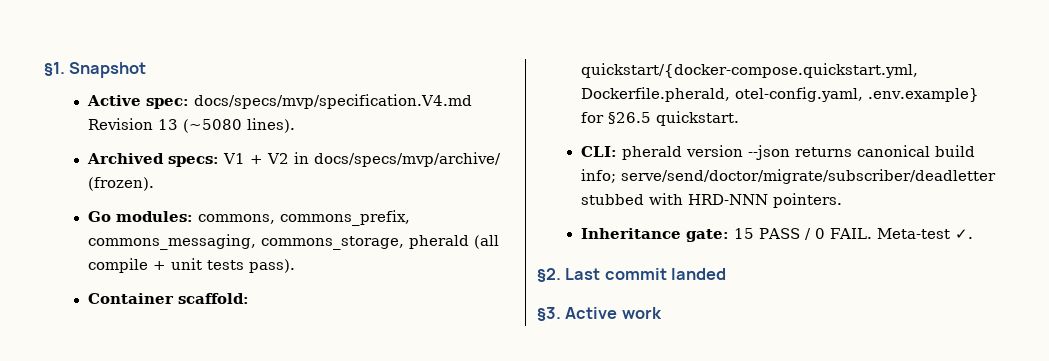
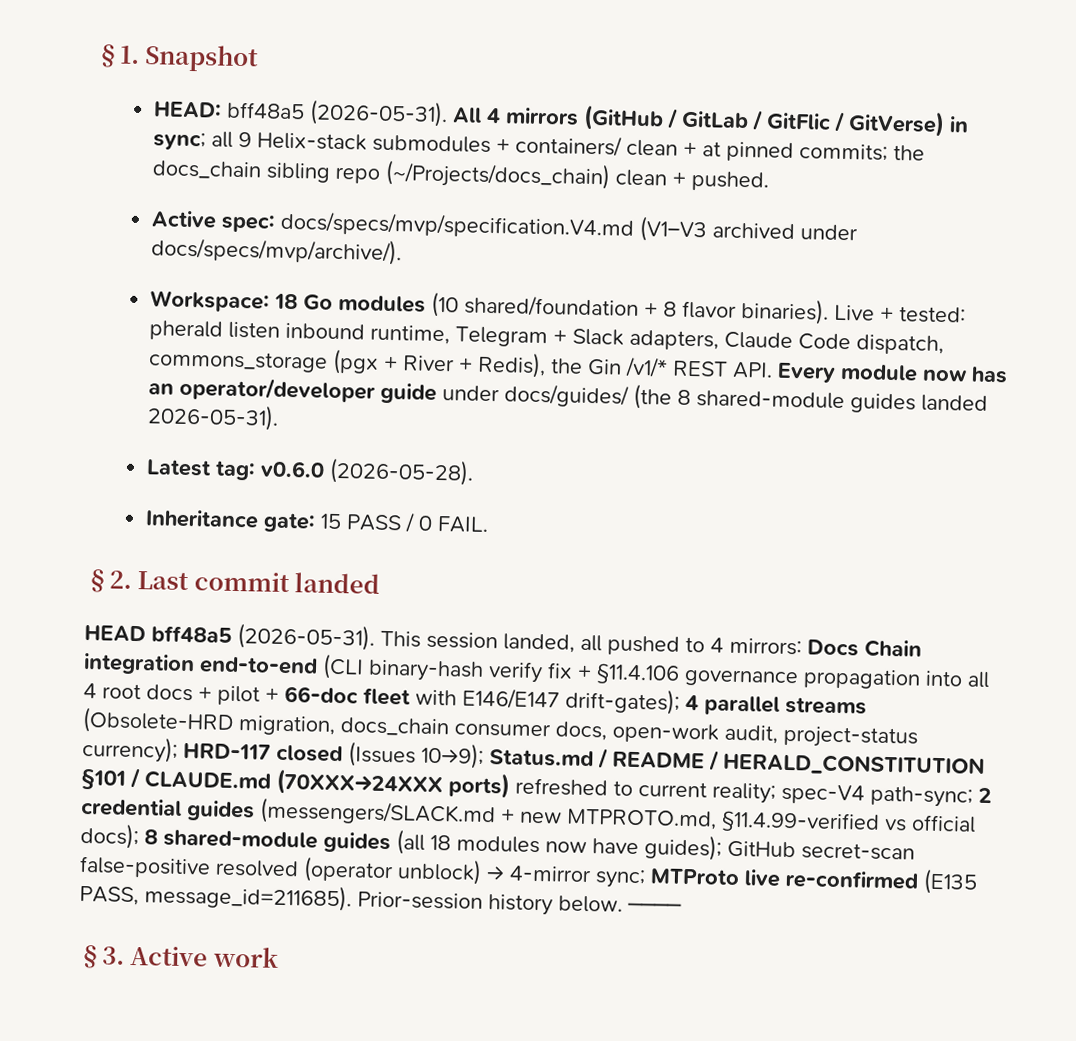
[86,94,472,109] [87,118,295,133] [86,152,501,167] [87,177,154,191] [87,210,410,226] [87,234,499,250] [87,258,295,273] [87,293,249,304] [580,63,918,78] [580,87,979,102] [580,111,739,126] [580,145,975,160] [580,169,996,184] [580,193,842,208] Active spec: docs/specs/mvp/specification.V4.md Revision 13 (~5080 lines). // Archived specs: V1 + V2 in docs/specs/mvp/archive/ (frozen). // Go modules: commons, commons_prefix, commons_messaging, commons_storage, pherald (all compile + unit tests pass). // Container scaffold: quickstart/{docker-compose.quickstart.yml, Dockerfile.pherald, otel-config.yaml, .env.example} for §26.5 quickstart. // CLI: pherald version --json returns canonical build info; serve/send/doctor/migrate/subscriber/deadletter stubbed with HRD-NNN pointers. -> [152,99,969,137] [152,131,925,163] [151,159,769,192] [150,210,858,243] [150,235,402,266] [149,290,966,325] [148,320,944,356] [147,348,1008,384] [147,376,988,414] [146,403,279,431] [145,457,474,486] HEAD: bff48a5 (2026-05-31). All 4 mirrors (GitHub / GitLab / GitFlic / GitVerse) in sync; all 9 Helix-stack submodules + containers/ clean + at pinned commits; the docs_chain sibling repo (~/Projects/docs_chain) clean + pushed. // Active spec: docs/specs/mvp/specification.V4.md (V1–V3 archived under docs/specs/mvp/archive/). // Workspace: 18 Go modules (10 shared/foundation + 8 flavor binaries). Live + tested: pherald listen inbound runtime, Telegram + Slack adapters, Claude Code dispatch, commons_storage (pgx + River + Redis), the Gin /v1/* REST API. Every module now has an operator/developer guide under docs/guides/ (the 8 shared-module guides landed 2026-05-31). // Latest tag: v0.6.0 (2026-05-28).
[876,228,973,239] Meta-test ✓. -> (489, 524) none
(727, 274) none -> [84,623,922,658] [83,652,990,690] [83,682,867,716] [82,706,918,749] [82,735,985,777] [81,767,992,808] [81,797,976,834] [80,822,915,861] [79,855,978,895] [79,882,682,916] // HEAD bff48a5 (2026-05-31). This session landed, all pushed to 4 mirrors: Docs Chain integration end-to-end (CLI binary-hash verify fix + §11.4.106 governance propagation into all 4 root docs + pilot + 66-doc fleet with E146/E147 drift-gates); 4 parallel streams (Obsolete-HRD migration, docs_chain consumer docs, open-work audit, project-status currency); HRD-117 closed (Issues 10→9); Status.md / README / HERALD_CONSTITUTION §101 / CLAUDE.md (70XXX→24XXX ports) refreshed to current reality; spec-V4 path-sync; 2 credential guides (messengers/SLACK.md + new MTPROTO.md, §11.4.99-verified vs official docs); 8 shared-module guides (all 18 modules now have guides); GitHub secret-scan false-positive resolved (operator unblock) → 4-mirror sync; MTProto live re-confirmed (E135 PASS, message_id=211685). Prior-session history below. ────

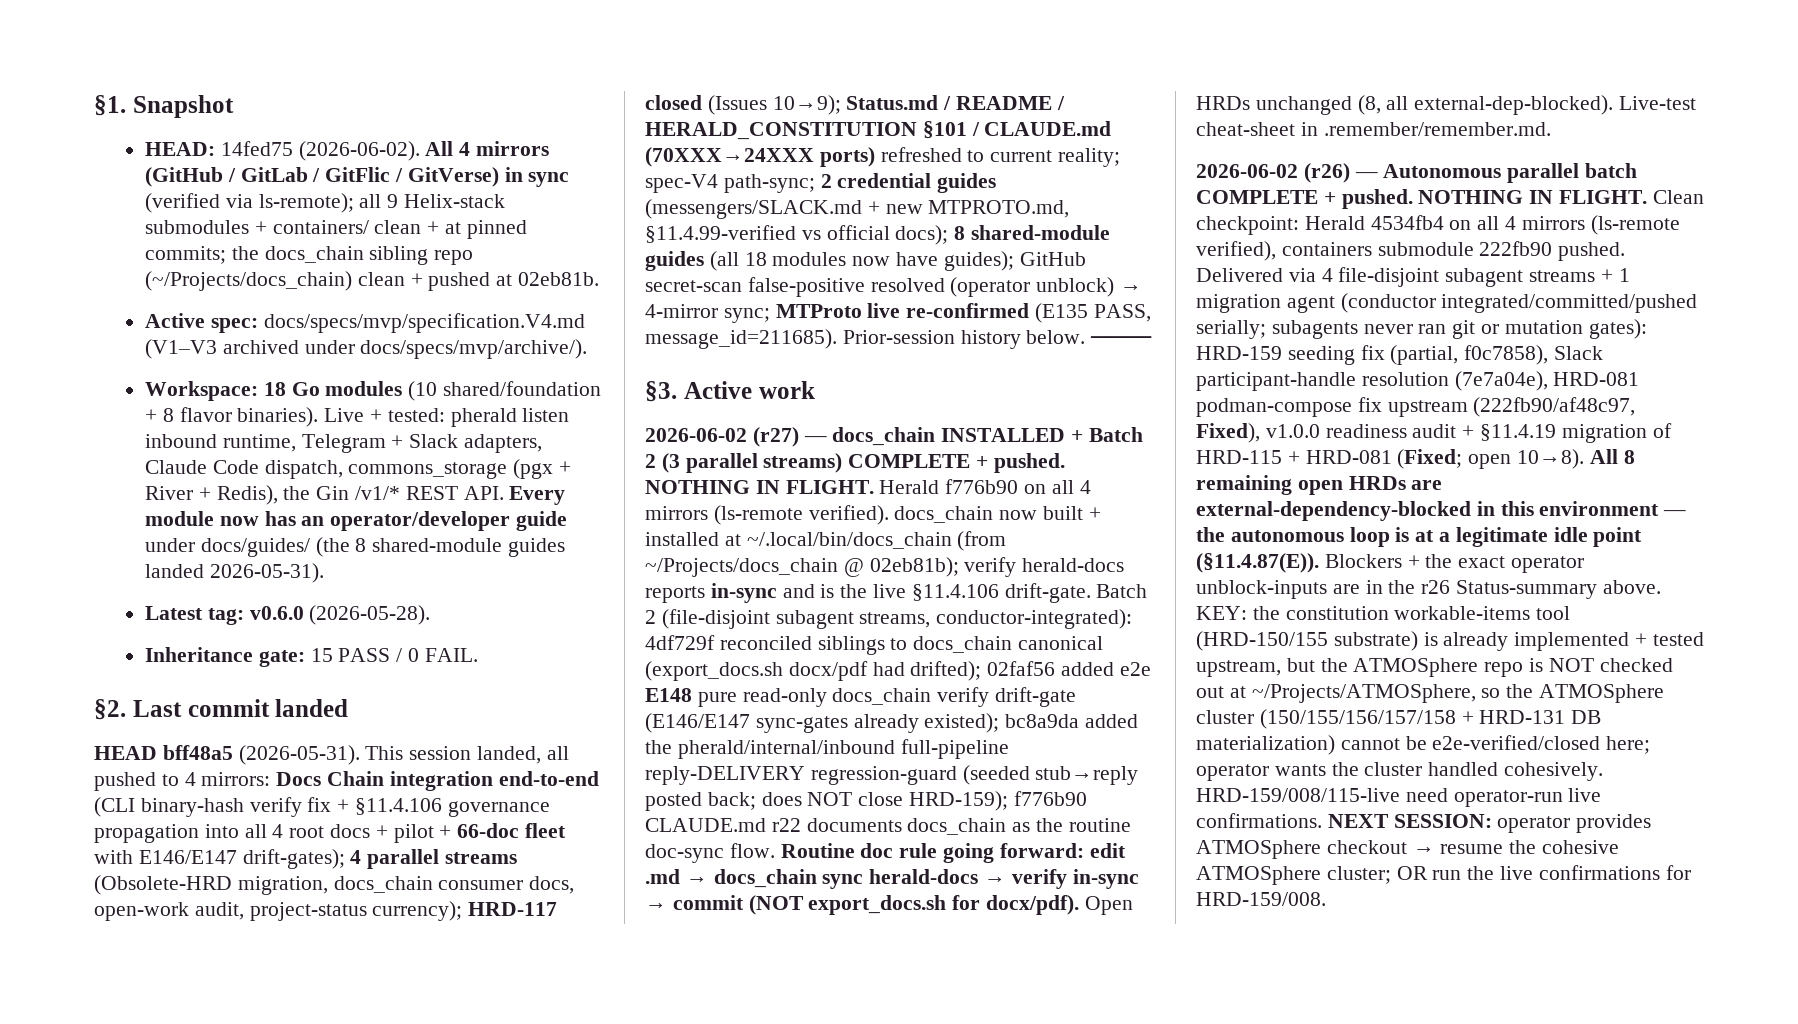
[225,99,448,128] bff48a5 (2026-05-31). -> [220,141,420,161] 14fed75 (2026-06-02).
[152,132,206,151] sync; -> [528,172,570,187] [144,193,354,213] sync (verified via ls-remote);
[690,170,769,192] pushed. -> [428,272,599,291] pushed at 02eb81b.
(279, 957) none -> [645,427,1143,447] [645,453,1065,473] [645,479,1091,494] [645,505,1101,525] [645,531,1007,551] [645,557,1125,577] [645,583,1148,603] [645,609,1133,629] [645,635,1104,655] [645,661,1151,681] [645,687,1077,707] [645,713,1139,733] [645,739,1009,759] [645,765,1139,785] [645,791,1087,811] [645,818,1131,835] [645,843,1126,863] [645,869,1139,889] [645,895,1133,915] [1196,95,1697,115] [1196,122,1551,136] [1196,163,1638,183] [1196,189,1704,209] [1196,215,1680,235] [1196,241,1626,261] [1196,267,1630,287] [1196,293,1698,313] [1196,319,1647,339] [1196,345,1604,365] [1196,371,1640,391] [1196,397,1636,417] [1196,423,1672,443] [1196,449,1635,469] [1196,475,1443,495] [1196,501,1687,521] [1196,527,1643,547] [1196,553,1585,573] [1196,580,1661,599] [1196,606,1571,620] [1196,631,1704,651] [1196,658,1673,677] [1196,684,1665,703] [1196,709,1602,729] [1196,735,1651,755] [1196,762,1604,781] [1196,788,1602,807] [1196,813,1652,833] [1196,840,1620,859] [1196,865,1691,885] [1196,892,1326,906] // 2026-06-02 (r27) — docs_chain INSTALLED + Batch 2 (3 parallel streams) COMPLETE + pushed. NOTHING IN FLIGHT. Herald f776b90 on all 4 mirrors (ls-remote verified). docs_chain now built + installed at ~/.local/bin/docs_chain (from ~/Projects/docs_chain @ 02eb81b); verify herald-docs reports in-sync and is the live §11.4.106 drift-gate. Batch 2 (file-disjoint subagent streams, conductor-integrated): 4df729f reconciled siblings to docs_chain canonical (export_docs.sh docx/pdf had drifted); 02faf56 added e2e E148 pure read-only docs_chain verify drift-gate (E146/E147 sync-gates already existed); bc8a9da added the pherald/internal/inbound full-pipeline reply-DELIVERY regression-guard (seeded stub→reply posted back; does NOT close HRD-159); f776b90 CLAUDE.md r22 documents docs_chain as the routine doc-sync flow. Routine doc rule going forward: edit .md → docs_chain sync herald-docs → verify in-sync → commit (NOT export_docs.sh for docx/pdf). Open HRDs unchanged (8, all external-dep-blocked). Live-test cheat-sheet in .remember/remember.md. // 2026-06-02 (r26) — Autonomous parallel batch COMPLETE + pushed. NOTHING IN FLIGHT. Clean checkpoint: Herald 4534fb4 on all 4 mirrors (ls-remote verified), containers submodule 222fb90 pushed. Delivered via 4 file-disjoint subagent streams + 1 migration agent (conductor integrated/committed/pushed serially; subagents never ran git or mutation gates): HRD-159 seeding fix (partial, f0c7858), Slack participant-handle resolution (7e7a04e), HRD-081 podman-compose fix upstream (222fb90/af48c97, Fixed), v1.0.0 readiness audit + §11.4.19 migration of HRD-115 + HRD-081 (Fixed; open 10→8). All 8 remaining open HRDs are external-dependency-blocked in this environment — the autonomous loop is at a legitimate idle point (§11.4.87(E)). Blockers + the exact operator unblock-inputs are in the r26 Status-summary above. KEY: the constitution workable-items tool (HRD-150/155 substrate) is already implemented + tested upstream, but the ATMOSphere repo is NOT checked out at ~/Projects/ATMOSphere, so the ATMOSphere cluster (150/155/156/157/158 + HRD-131 DB materialization) cannot be e2e-verified/closed here; operator wants the cluster handled cohesively. HRD-159/008/115-live need operator-run live confirmations. NEXT SESSION: operator provides ATMOSphere checkout → resume the cohesive ATMOSphere cluster; OR run the live confirmations for HRD-159/008.

